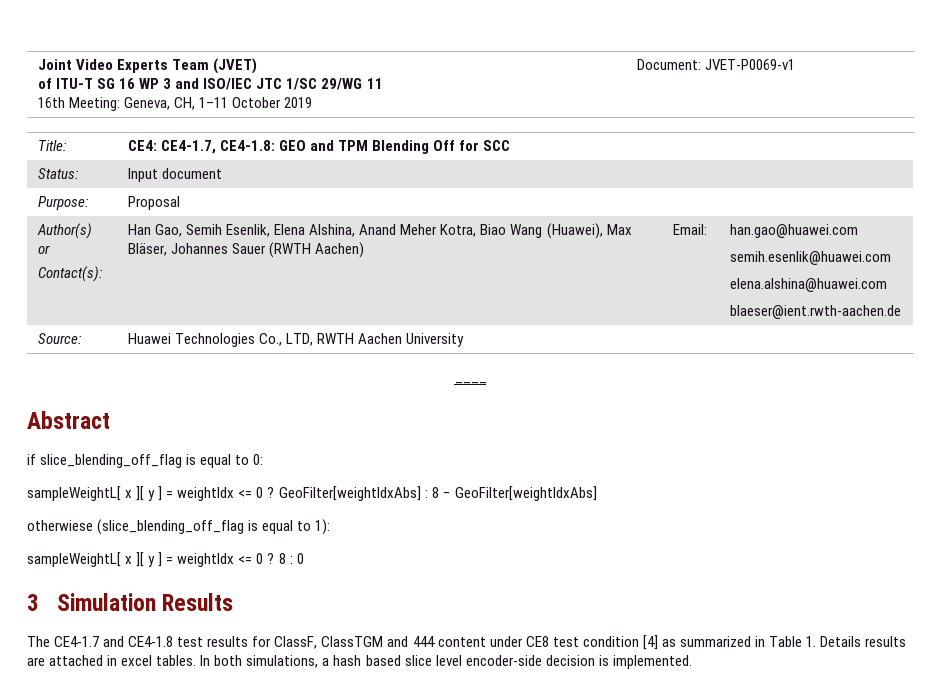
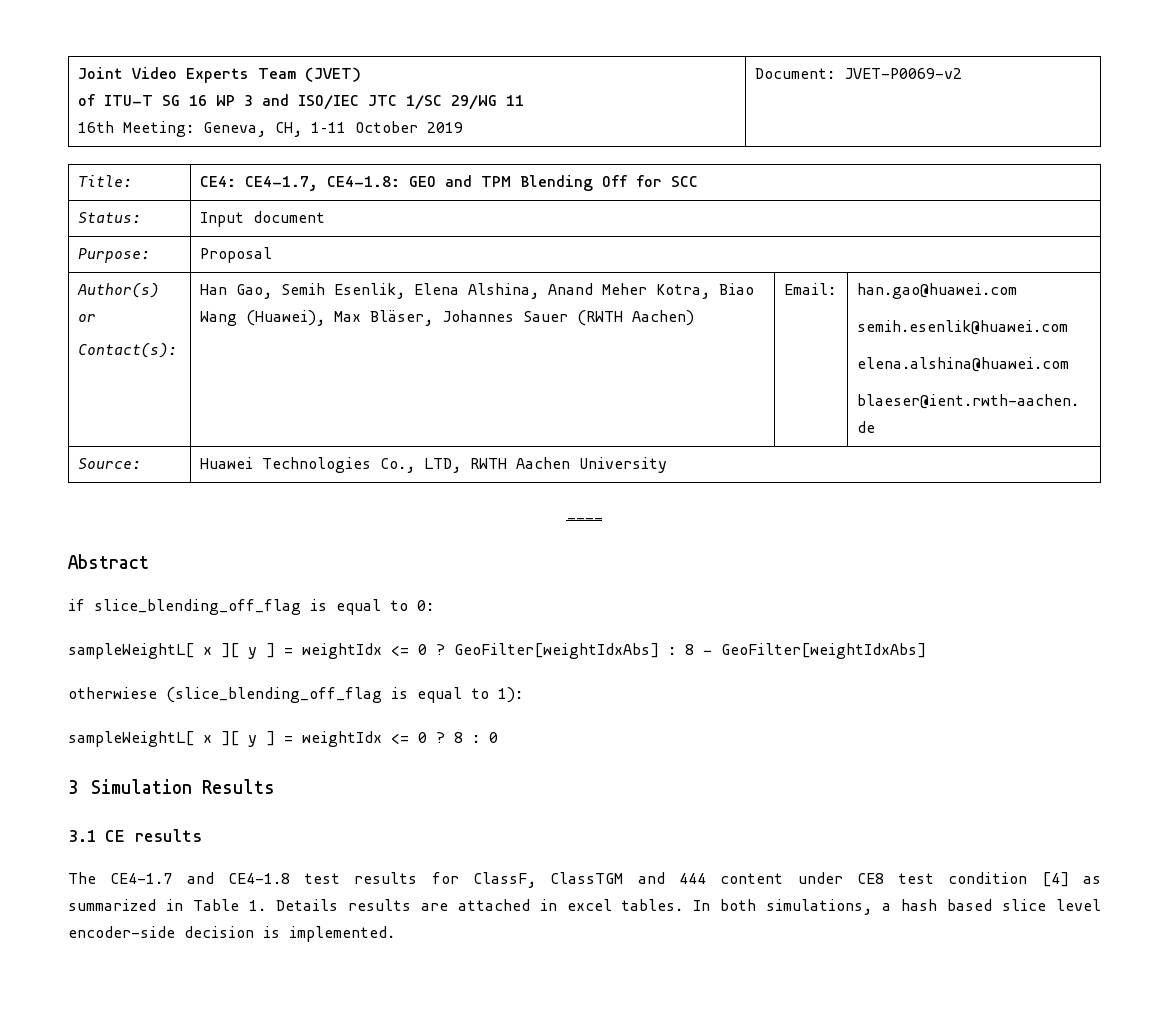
[705,59,796,70] JVET-P0069-v1 -> [843,68,962,79] JVET-P0069-v2
(234, 602) none -> [68,829,202,842] // 3.1 CE results

